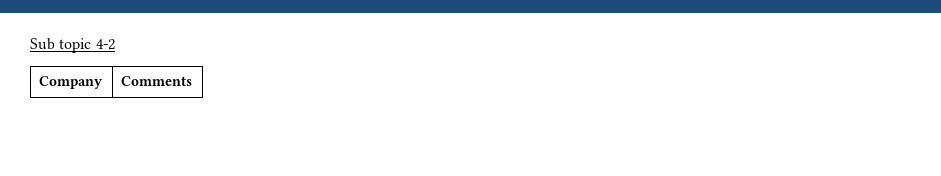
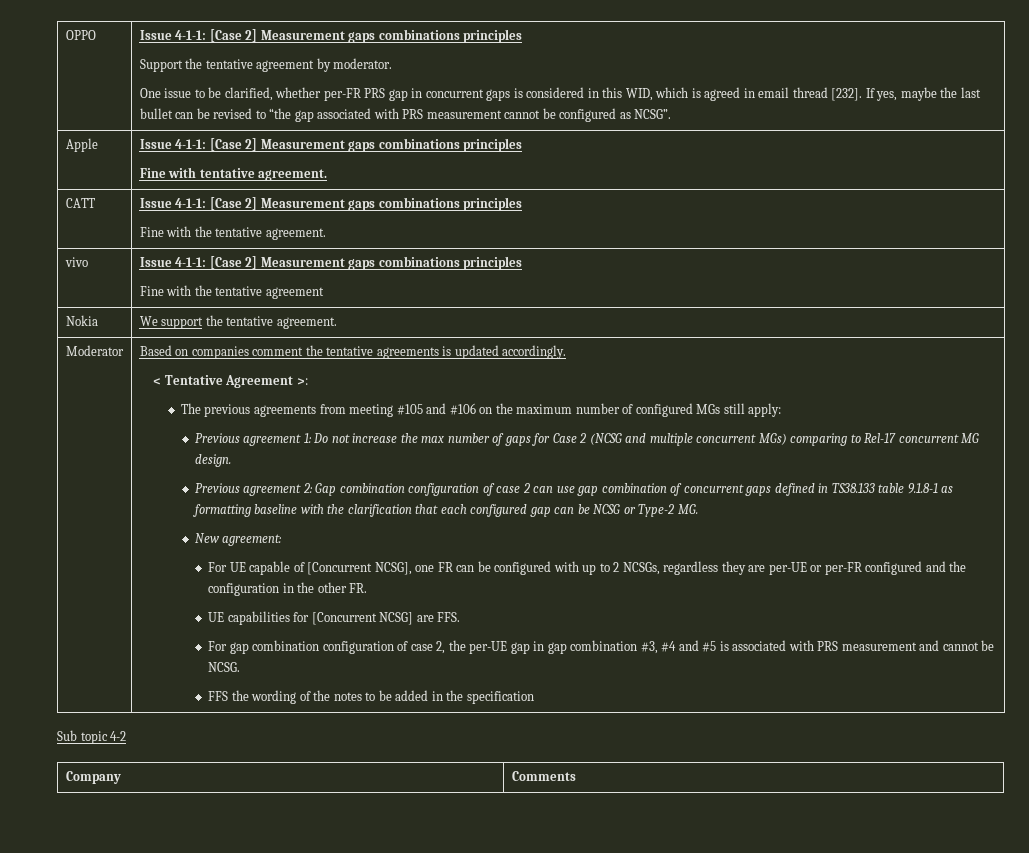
(30, 44) none -> [65,30,96,40] [139,29,523,43] [139,58,393,72] [139,87,981,101] [139,108,672,122] [65,138,98,152] [139,138,523,152] [139,167,328,181] [65,198,95,208] [139,197,523,211] [139,226,326,240] [64,257,88,267] [139,256,523,270] [139,285,324,299] [65,315,98,326] [139,315,337,329] [65,345,124,356] [139,345,567,359] [153,375,308,388] [180,403,782,417] [194,433,980,446] [194,454,231,467] [194,483,954,496] [192,504,698,517] [194,533,283,546] [208,561,967,575] [208,582,368,596] [208,611,461,625] [208,640,995,654] [208,662,241,672] [208,690,534,704] OPPO | Issue 4-1-1: [Case 2] Measurement gaps combinations principles // Support the tentative agreement by moderator. // One issue to be clarified, whether per-FR PRS gap in concurrent gaps is considered in this WID, which is agreed in email thread [232]. If yes, maybe the last bullet can be revised to “the gap associated with PRS measurement cannot be configured as NCSG”. // Apple | Issue 4-1-1: [Case 2] Measurement gaps combinations principles // Fine with tentative agreement. // CATT | Issue 4-1-1: [Case 2] Measurement gaps combinations principles // Fine with the tentative agreement. // vivo | Issue 4-1-1: [Case 2] Measurement gaps combinations principles // Fine with the tentative agreement // Nokia | We support the tentative agreement. // Moderator | Based on companies comment the tentative agreements is updated accordingly. // < Tentative Agreement >: // The previous agreements from meeting #105 and #106 on the maximum number of configured MGs still apply: // Previous agreement 1: Do not increase the max number of gaps for Case 2 (NCSG and multiple concurrent MGs) comparing to Rel-17 concurrent MG design. // Previous agreement 2: Gap combination configuration of case 2 can use gap combination of concurrent gaps defined in TS38.133 table 9.1.8-1 as formatting baseline with the clarification that each configured gap can be NCSG or Type-2 MG. // New agreement: // For UE capable of [Concurrent NCSG], one FR can be configured with up to 2 NCSGs, regardless they are per-UE or per-FR configured and the configuration in the other FR. // UE capabilities for [Concurrent NCSG] are FFS. // For gap combination configuration of case 2, the per-UE gap in gap combination #3, #4 and #5 is associated with PRS measurement and cannot be NCSG. // FFS the wording of the notes to be added in the specification //

